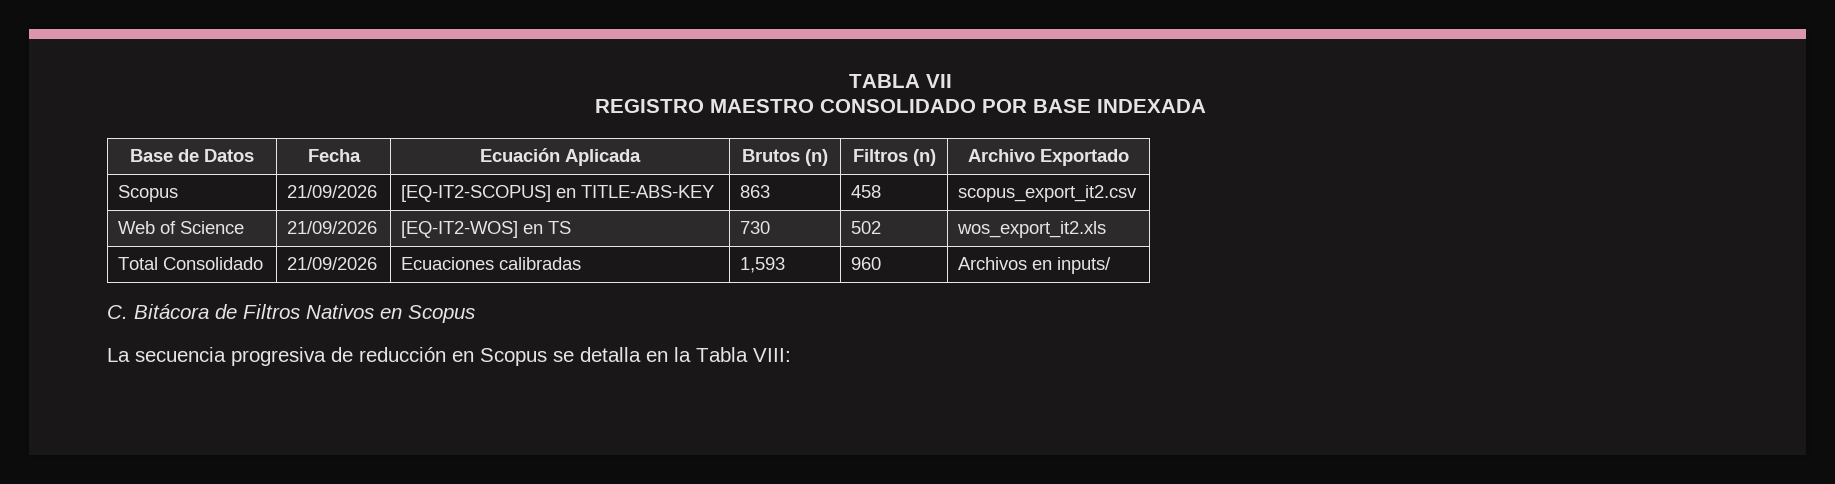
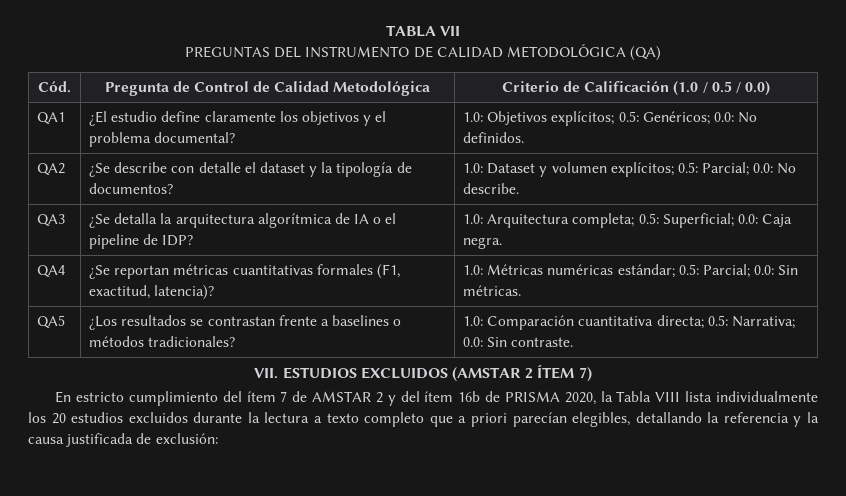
[595,99,1206,113] [130,149,254,162] [307,149,361,162] [480,148,641,166] [742,149,828,166] [852,149,936,166] [968,149,1129,166] [118,185,179,202] [287,185,378,198] [401,185,715,202] [740,185,771,198] [851,185,882,198] [958,185,1138,202] [118,221,245,234] [287,221,378,234] [401,221,572,238] [740,221,771,234] [851,221,882,234] [957,221,1107,238] [118,257,264,270] [287,257,378,270] [401,257,582,270] [740,257,786,273] [851,257,882,270] [958,257,1112,274] [107,304,475,323] [107,347,791,366] REGISTRO MAESTRO CONSOLIDADO POR BASE INDEXADA // Base de Datos | Fecha | Ecuación Aplicada | Brutos (n) | Filtros (n) | Archivo Exportado // Scopus | 21/09/2026 | [EQ-IT2-SCOPUS] en TITLE-ABS-KEY | 863 | 458 | scopus_export_it2.csv // Web of Science | 21/09/2026 | [EQ-IT2-WOS] en TS | 730 | 502 | wos_export_it2.xls // Total Consolidado | 21/09/2026 | Ecuaciones calibradas | 1,593 | 960 | Archivos en inputs/ // C. Bitácora de Filtros Nativos en Scopus // La secuencia progresiva de reducción en Scopus se detalla en la Tabla VIII: -> [184,44,662,61] [38,81,71,93] [104,81,431,96] [501,81,771,96] [37,112,66,125] [89,111,387,126] [89,132,236,147] [463,111,758,126] [463,132,525,143] [37,163,66,176] [89,162,412,177] [89,183,174,194] [463,162,797,177] [463,183,520,194] [37,214,66,227] [89,213,397,228] [89,234,194,249] [463,213,793,228] [463,237,503,249] [37,265,66,278] [89,264,400,279] [89,285,215,300] [463,264,799,278] [463,285,522,296] [37,315,66,329] [89,315,402,330] [89,336,236,347] [463,315,795,330] [463,337,574,347] [254,364,592,382] [55,391,818,406] [28,412,819,427] [28,433,218,447] PREGUNTAS DEL INSTRUMENTO DE CALIDAD METODOLÓGICA (QA) // Cód. | Pregunta de Control de Calidad Metodológica | Criterio de Calificación (1.0 / 0.5 / 0.0) // QA1 | ¿El estudio define claramente los objetivos y el problema documental? | 1.0: Objetivos explícitos; 0.5: Genéricos; 0.0: No definidos. // QA2 | ¿Se describe con detalle el dataset y la tipología de documentos? | 1.0: Dataset y volumen explícitos; 0.5: Parcial; 0.0: No describe. // QA3 | ¿Se detalla la arquitectura algorítmica de IA o el pipeline de IDP? | 1.0: Arquitectura completa; 0.5: Superficial; 0.0: Caja negra. // QA4 | ¿Se reportan métricas cuantitativas formales (F1, exactitud, latencia)? | 1.0: Métricas numéricas estándar; 0.5: Parcial; 0.0: Sin métricas. // QA5 | ¿Los resultados se contrastan frente a baselines o métodos tradicionales? | 1.0: Comparación cuantitativa directa; 0.5: Narrativa; 0.0: Sin contraste. // VII. ESTUDIOS EXCLUIDOS (AMSTAR 2 ÍTEM 7) // En estricto cumplimiento del ítem 7 de AMSTAR 2 y del ítem 16b de PRISMA 2020, la Tabla VIII lista individualmente los 20 estudios excluidos durante la lectura a texto completo que a priori parecían elegibles, detallando la referencia y la causa justificada de exclusión:

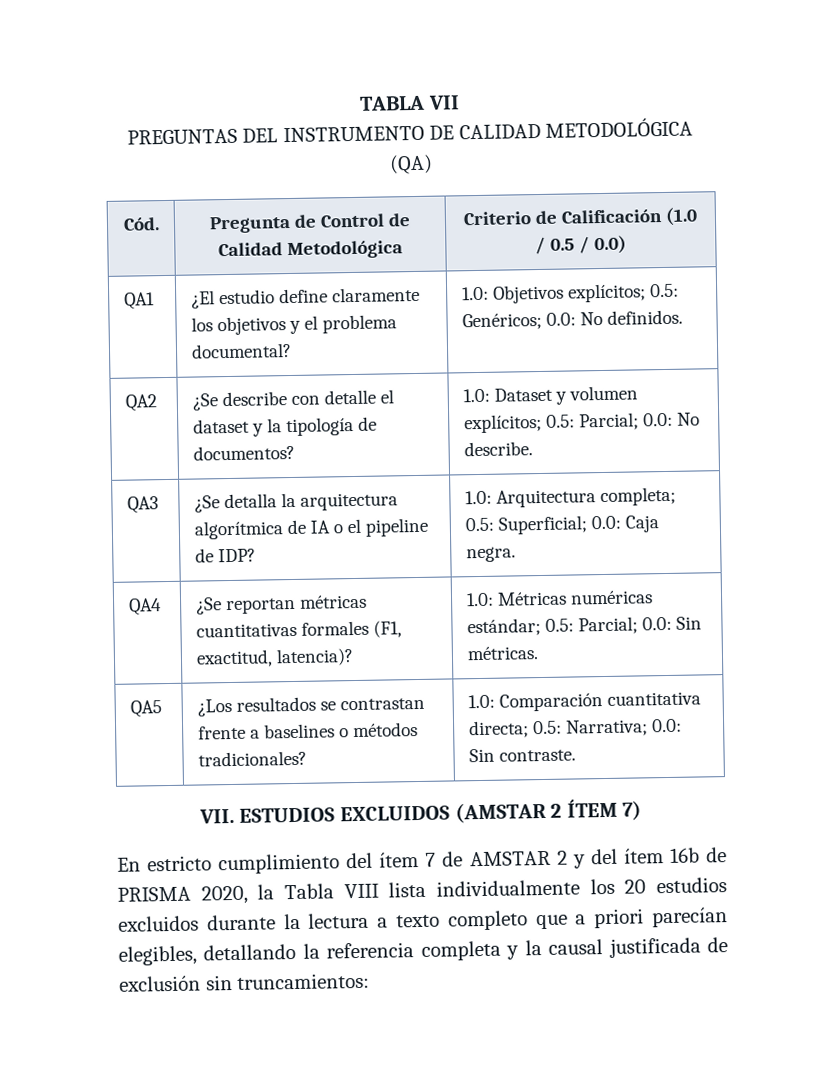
[793,412,819,427] [28,437,64,444] y la causa -> [420,939,604,961] completa y la causal
[155,433,218,444] exclusión: -> [119,972,371,992] exclusión sin truncamientos:

